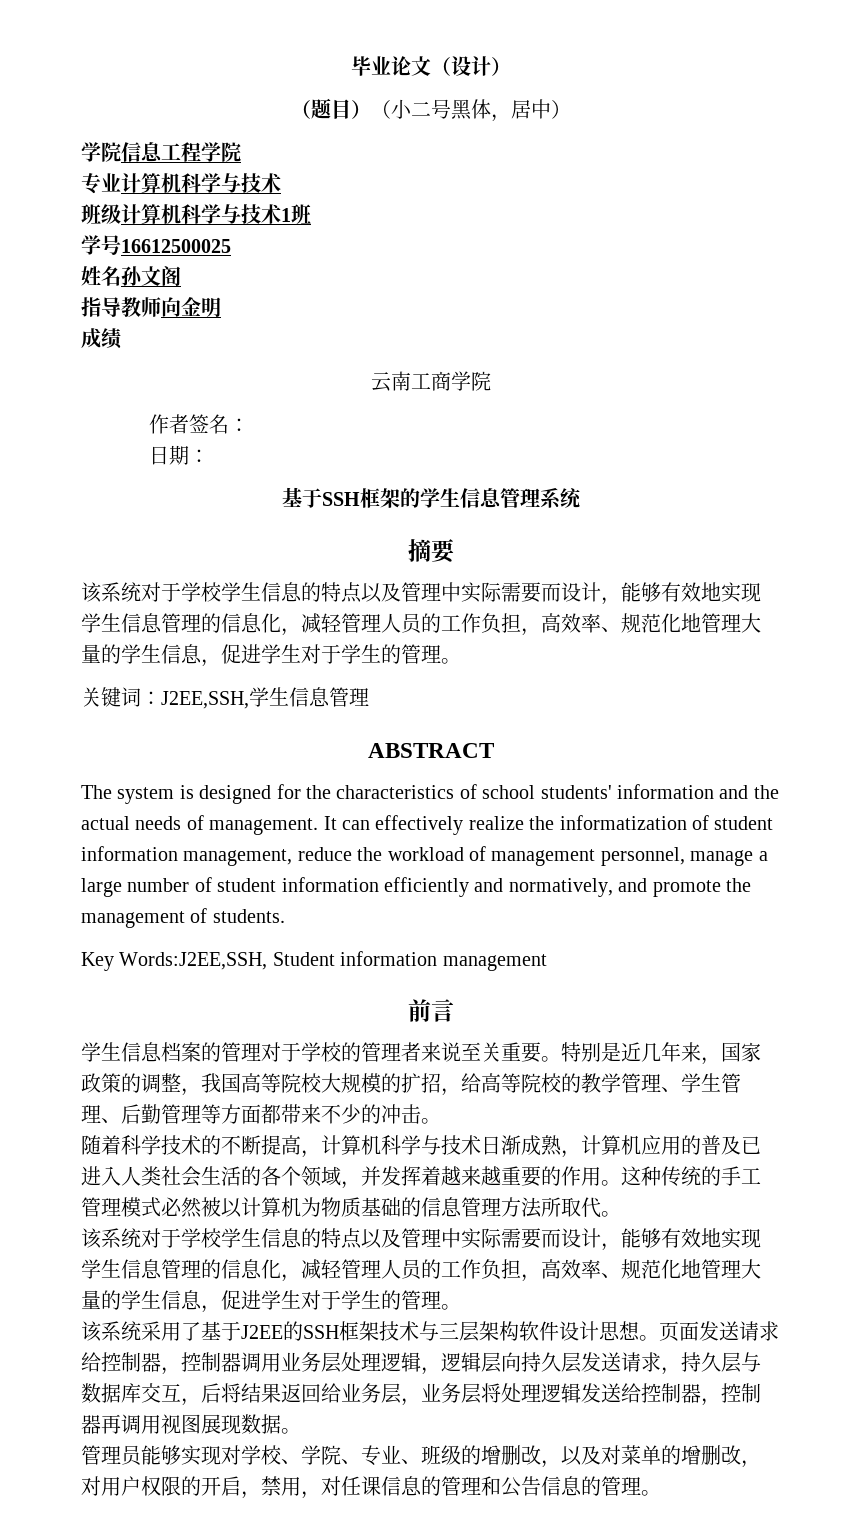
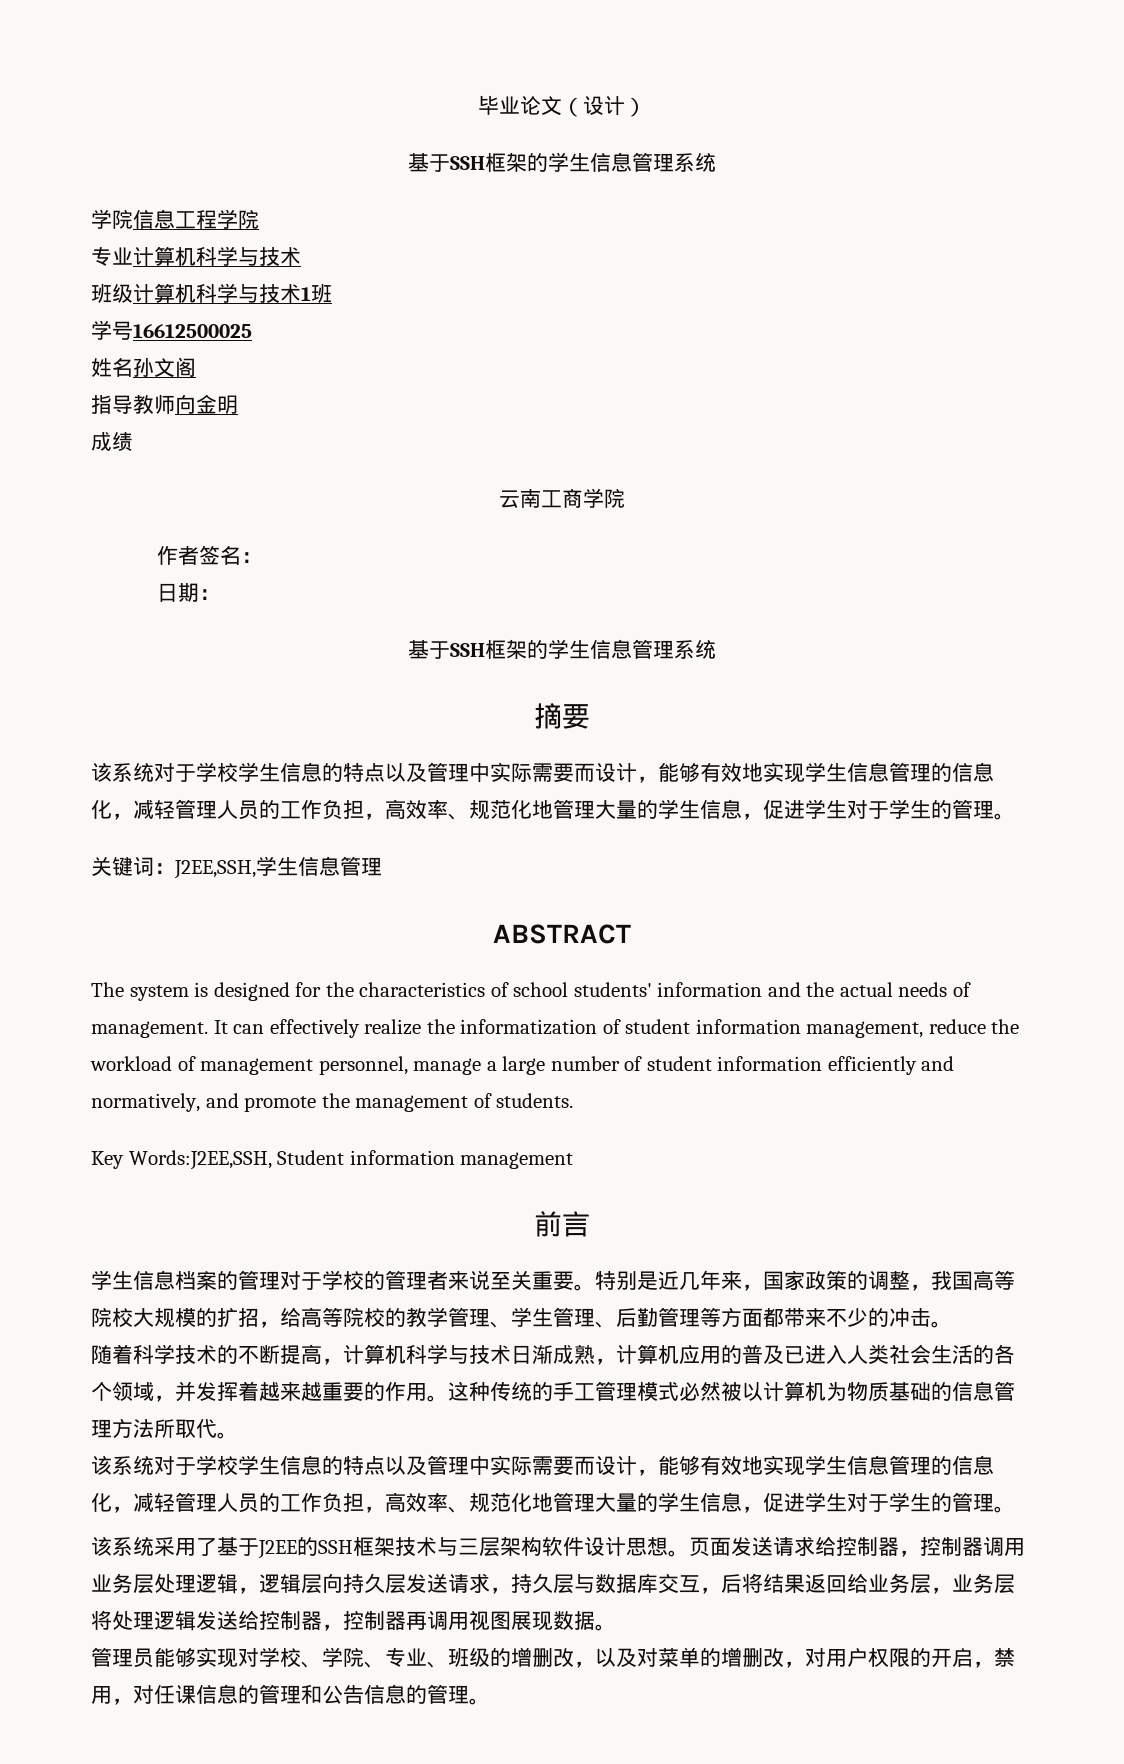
[290,98,571,122] （题目）（小二号黑体，居中） -> [408,152,716,172] 基于SSH框架的学生信息管理系统

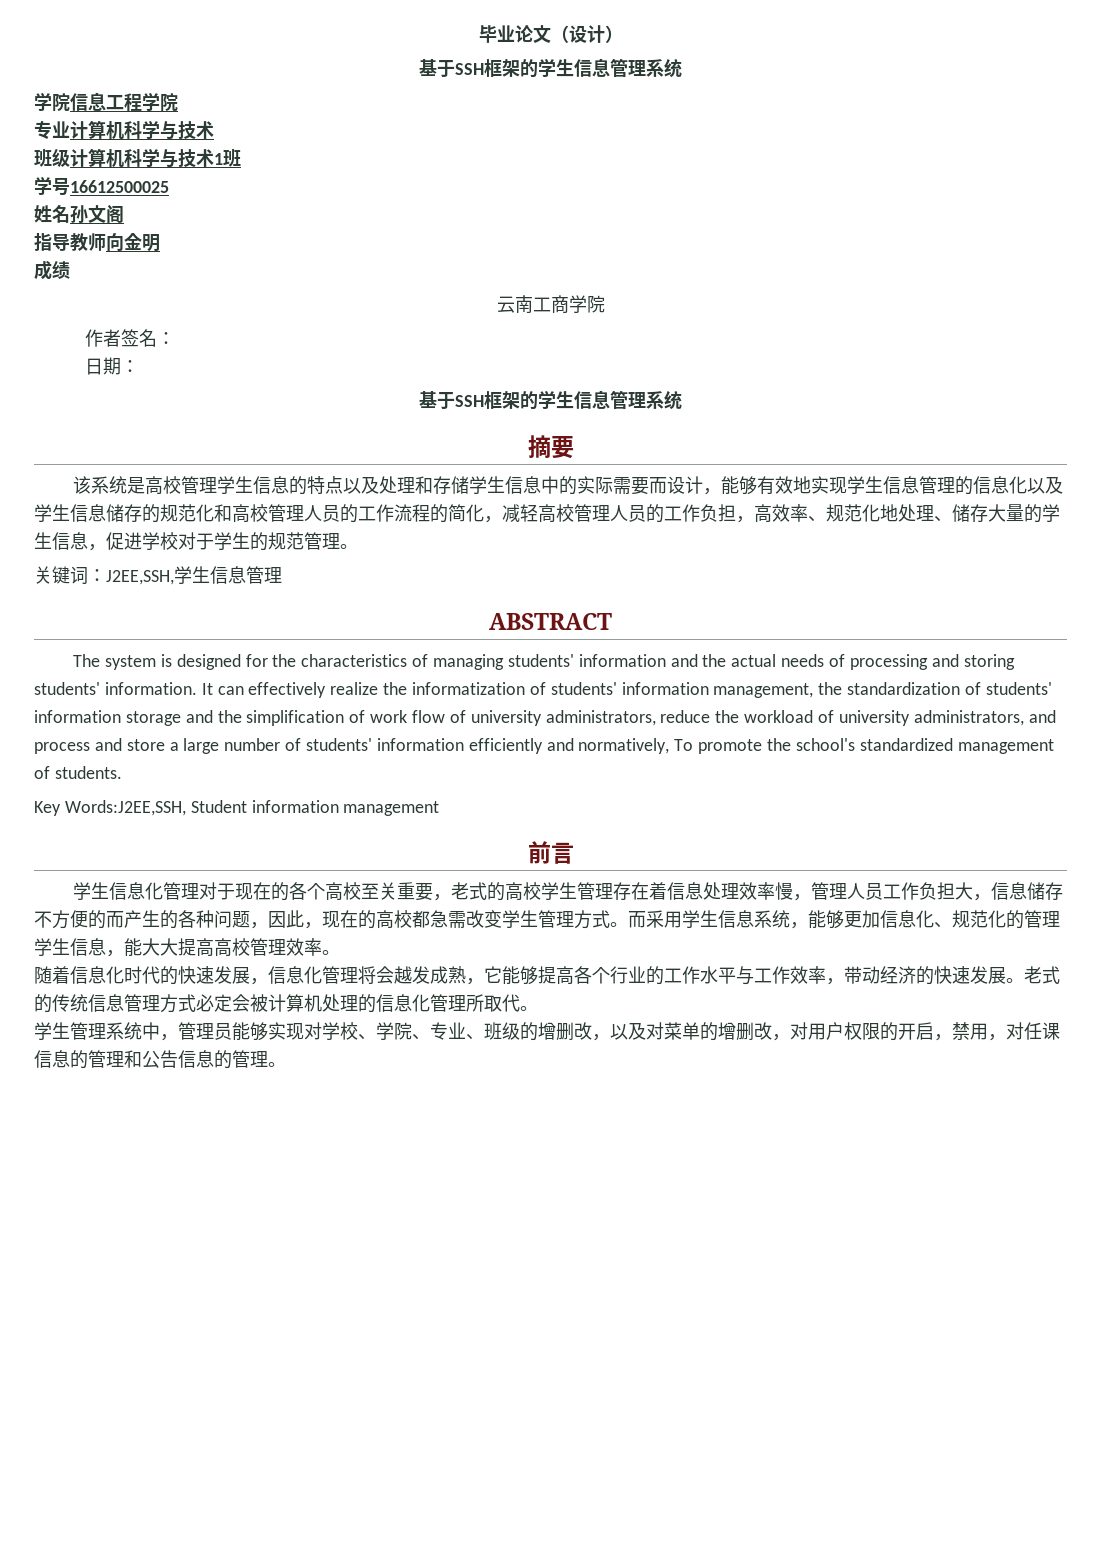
[154,762,490,783] 对于学校学生信息的特点以及管理中 -> [127,476,578,495] 是高校管理学生信息的特点以及处理和存储学生信息中的
[112,799,952,820] ，减轻管理人员的工作负担，高效率、规范化地管理大量的学生信息，促进学生对于学生的 -> [1027,476,1064,494] [34,504,1060,523] [34,532,304,551] 以及学生信息储存的规范化和高校管理人员的工作流程的简化，减轻高校管理人员的工作负担，高效率、规范化地处理、储存大量的学生信息，促进学校对于学生的规范
[513,982,569,997] school -> [433,654,505,670] managing
[91,1021,208,1038] management. -> [849,654,1015,670] [34,682,197,695] processing and storing students' information.
[625,1019,691,1034] student -> [550,682,617,695] students'
[928,1019,1020,1034] [90,1056,482,1075] reduce the workload of management personnel, manage -> [818,682,1052,695] [34,710,1056,726] [34,738,165,754] the standardization of students' information storage and the simplification of work flow of university administrators, reduce the workload of university administrators, and process and store
[646,1056,712,1071] student -> [306,738,373,751] students'
[205,1093,239,1108] and -> [674,739,694,751] To
(350, 1100) none -> [795,738,953,751] school's standardized
[175,1271,238,1290] 档案的 -> [145,882,164,900] 化
[322,1270,1015,1291] [91,1307,952,1328] [91,1344,1015,1365] [91,1381,1015,1402] [91,1418,238,1439] [91,1455,994,1476] [91,1492,1015,1513] [91,1536,1025,1559] [91,1573,1015,1594] [91,1610,616,1631] 学校的管理者来说至关重要。特别是近几年来，国家政策的调整，我国高等院校大规模的扩招，给高等院校的教学管理、学生管理、后勤管理等方面都带来不少的冲击。 // 随着科学技术的不断提高，计算机科学与技术日渐成熟，计算机应用的普及已进入人类社会生活的各个领域，并发挥着越来越重要的作用。这种传统的手工管理模式必然被以计算机为物质基础的信息管理方法所取代。 // 该系统对于学校学生信息的特点以及管理中实际需要而设计，能够有效地实现学生信息管理的信息化，减轻管理人员的工作负担，高效率、规范化地管理大量的学生信息，促进学生对于学生的管理。 // 该系统采用了基于J2EE的SSH框架技术与三层架构软件设计思想。页面发送请求给控制器，控制器调用业务层处理逻辑，逻辑层向持久层发送请求，持久层与数据库交互，后将结果返回给业务层，业务层将处理逻辑发送给控制器，控制器再调用视图展现数据。 // -> [235,882,1064,901] [34,910,1060,929] [34,938,340,957] [34,966,1060,985] [34,994,538,1013] [34,1022,178,1041] 现在的各个高校至关重要，老式的高校学生管理存在着信息处理效率慢，管理人员工作负担大，信息储存不方便的而产生的各种问题，因此，现在的高校都急需改变学生管理方式。而采用学生信息系统，能够更加信息化、规范化的管理学生信息，能大大提高高校管理效率。 // 随着信息化时代的快速发展，信息化管理将会越发成熟，它能够提高各个行业的工作水平与工作效率，带动经济的快速发展。老式的传统信息管理方式必定会被计算机处理的信息化管理所取代。 // 学生管理系统中，

